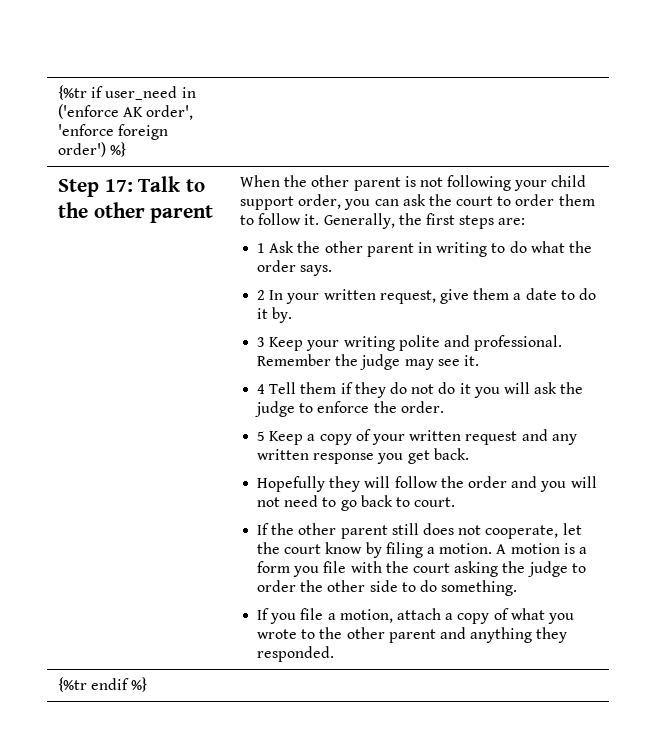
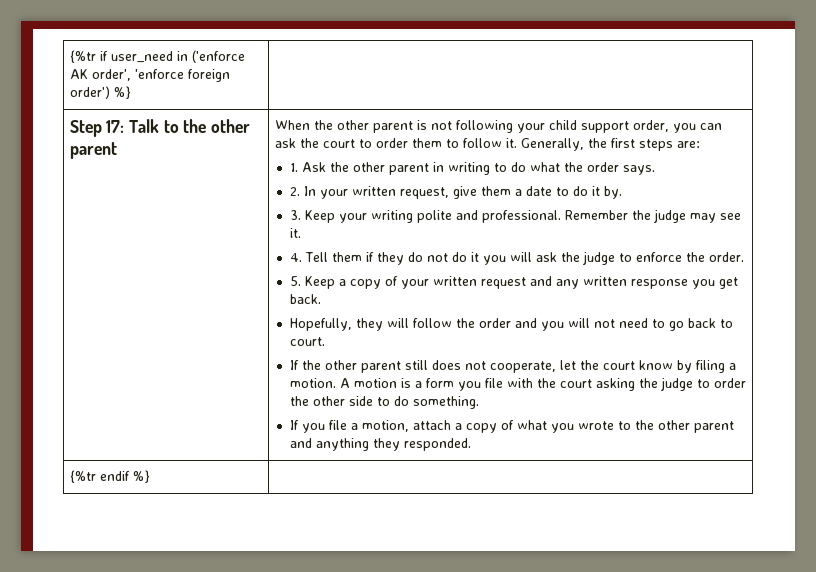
[257,243,266,253] 1 -> [289,163,298,172] 1.
[257,290,266,300] 2 -> [289,187,300,196] 2.
[257,337,266,347] 3 -> [289,210,301,220] 3.
[257,384,266,394] 4 -> [289,253,302,262] 4.
[257,431,266,441] 5 -> [289,276,301,286] 5.
[257,476,326,492] Hopefully -> [289,318,352,331] Hopefully,

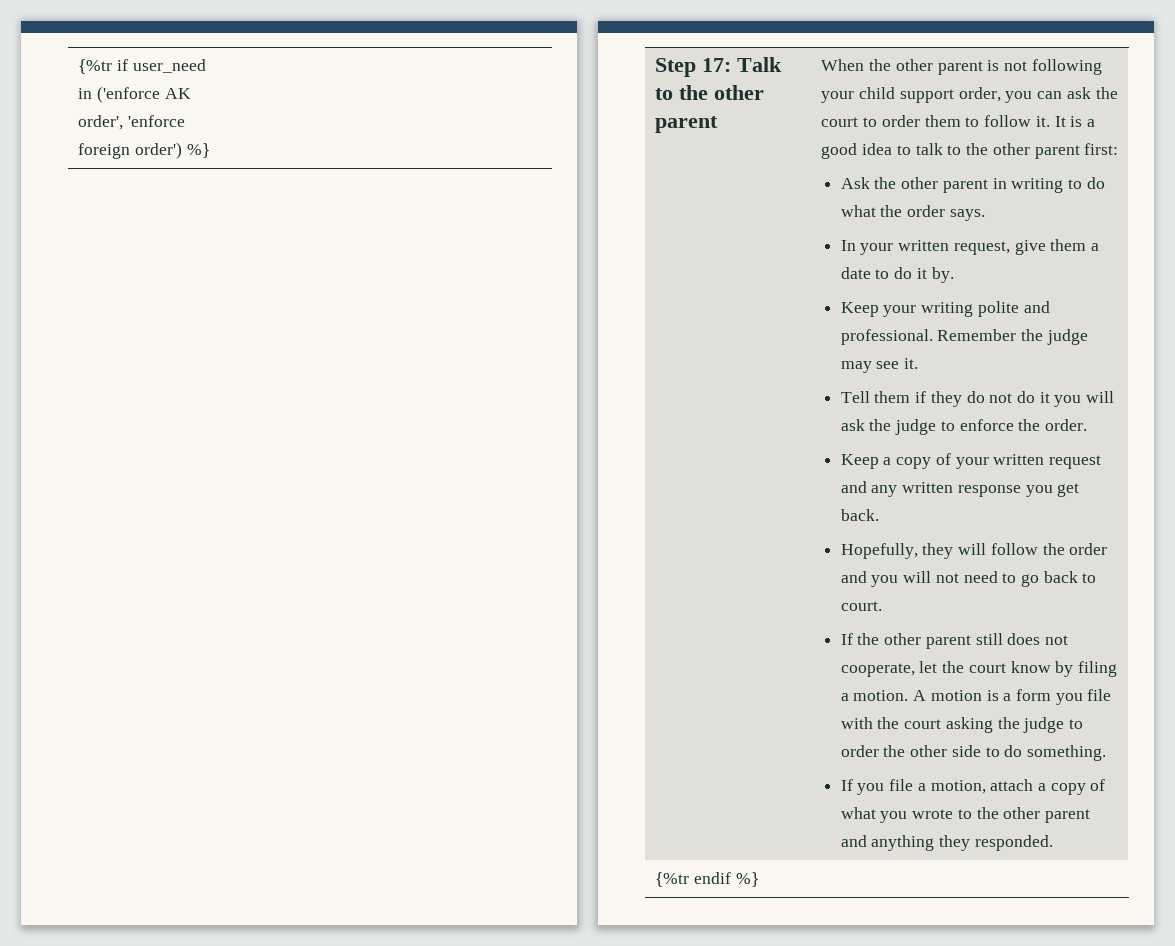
[520,138,700,151] [289,163,298,172] Generally, the first steps are: // 1. -> [1054,116,1095,127] [821,143,1119,159] It is a good idea to talk to the other parent first: //
[289,187,300,196] 2. -> (985, 215) none
[289,210,301,220] 3. -> (954, 275) none
[289,253,302,262] 4. -> (919, 363) none
[289,276,301,286] 5. -> (1088, 425) none

